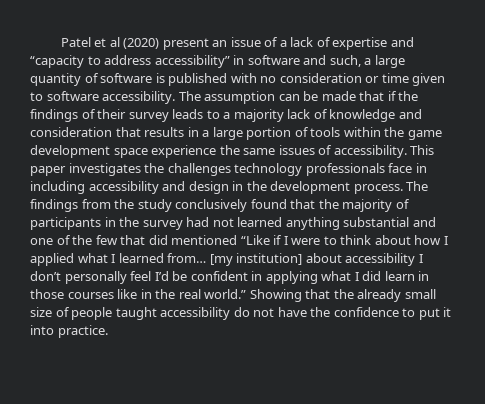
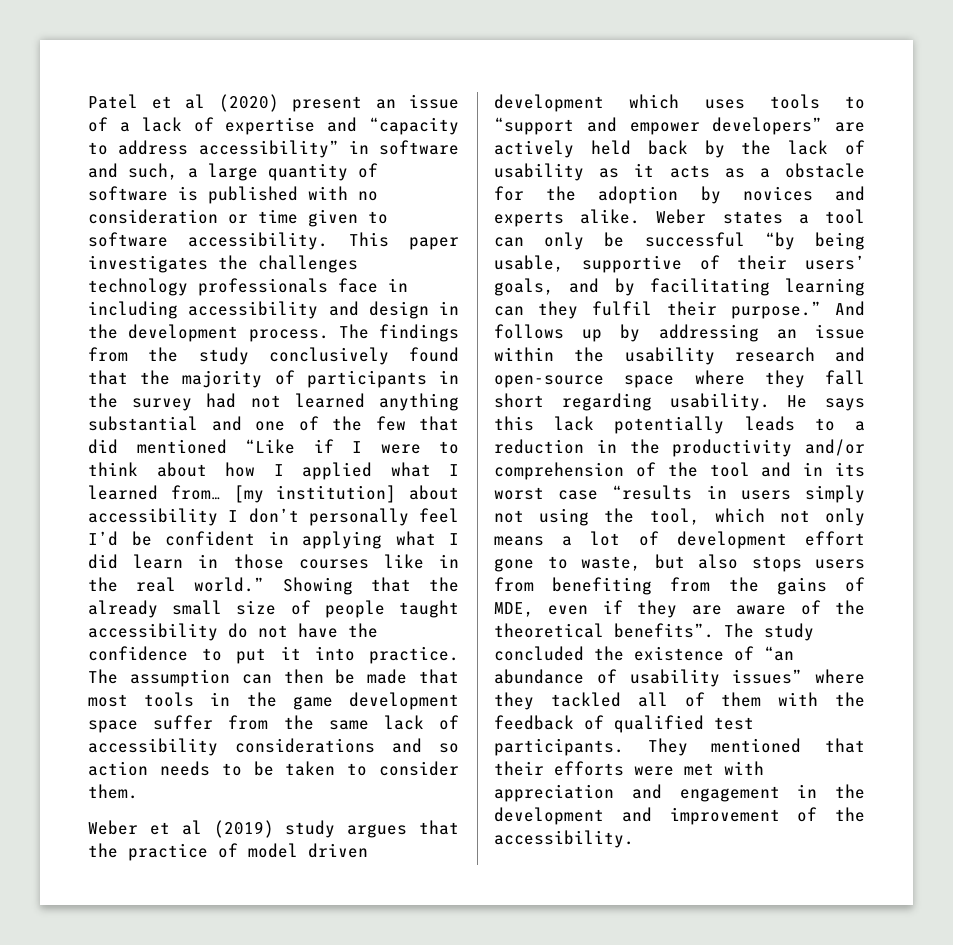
[178,91,419,104] [30,109,422,122] [30,127,442,140] [30,145,407,158] The assumption can be made that if the findings of their survey leads to a majority lack of knowledge and consideration that results in a large portion of tools within the game development space experience the same issues of accessibility. -> (329, 241) none
(108, 331) none -> [88,669,459,687] [88,692,459,710] [88,715,459,733] [88,738,459,756] [88,761,459,776] [88,784,138,799] [88,820,459,838] [88,843,368,861] [494,94,865,112] [494,117,865,135] [494,140,865,158] [494,163,865,181] [494,186,865,204] [494,209,865,227] [494,232,865,250] [494,255,865,273] [494,278,865,296] [494,301,865,319] [494,324,865,342] [494,347,865,365] [494,370,865,388] [494,393,865,411] [494,416,865,434] [494,439,865,457] [494,462,865,480] [494,485,865,503] [494,508,865,526] [494,531,865,549] [494,554,865,572] [494,577,865,595] [494,600,865,618] [494,623,814,641] [494,646,794,661] [494,669,865,687] [494,692,865,710] [494,715,754,733] [494,738,865,756] [494,761,764,776] [494,784,865,802] [494,807,865,825] [494,830,634,848] The assumption can then be made that most tools in the game development space suffer from the same lack of accessibility considerations and so action needs to be taken to consider them. // Weber et al (2019) study argues that the practice of model driven development which uses tools to “support and empower developers” are actively held back by the lack of usability as it acts as a obstacle for the adoption by novices and experts alike. Weber states a tool can only be successful “by being usable, supportive of their users’ goals, and by facilitating learning can they fulfil their purpose.” And follows up by addressing an issue within the usability research and open-source space where they fall short regarding usability. He says this lack potentially leads to a reduction in the productivity and/or comprehension of the tool and in its worst case “results in users simply not using the tool, which not only means a lot of development effort gone to waste, but also stops users from benefiting from the gains of MDE, even if they are aware of the theoretical benefits”. The study concluded the existence of “an abundance of usability issues” where they tackled all of them with the feedback of qualified test participants. They mentioned that their efforts were met with appreciation and engagement in the development and improvement of the accessibility.

